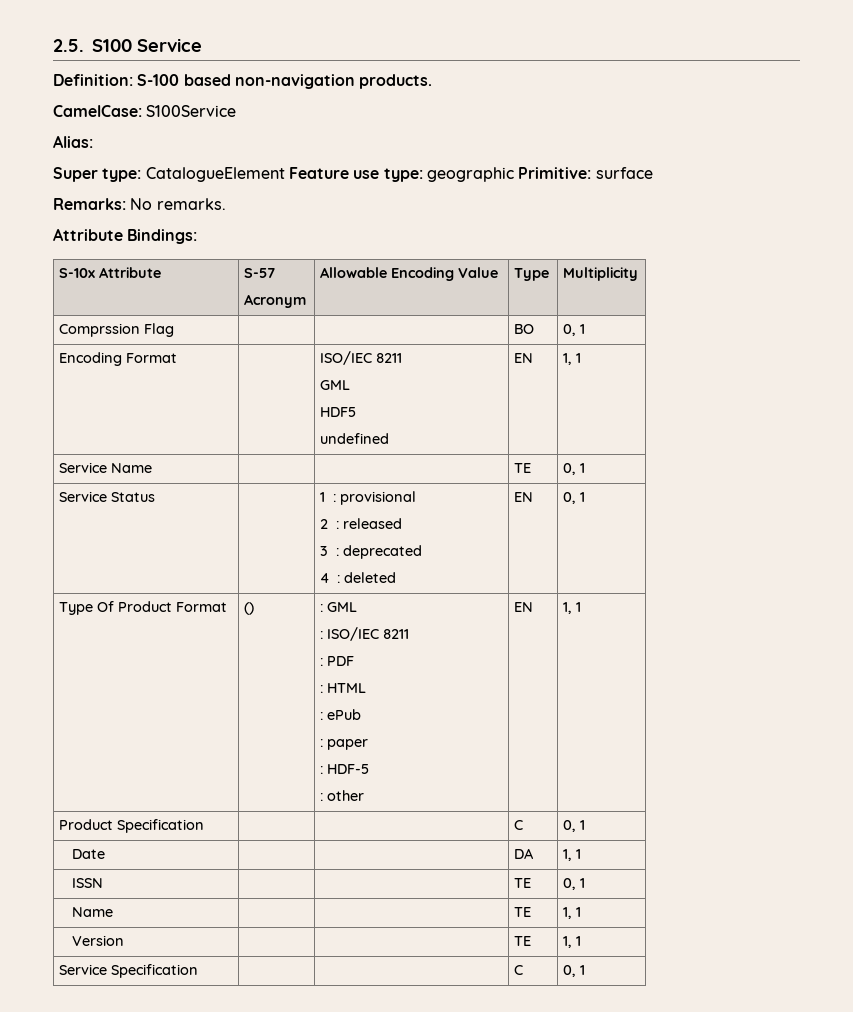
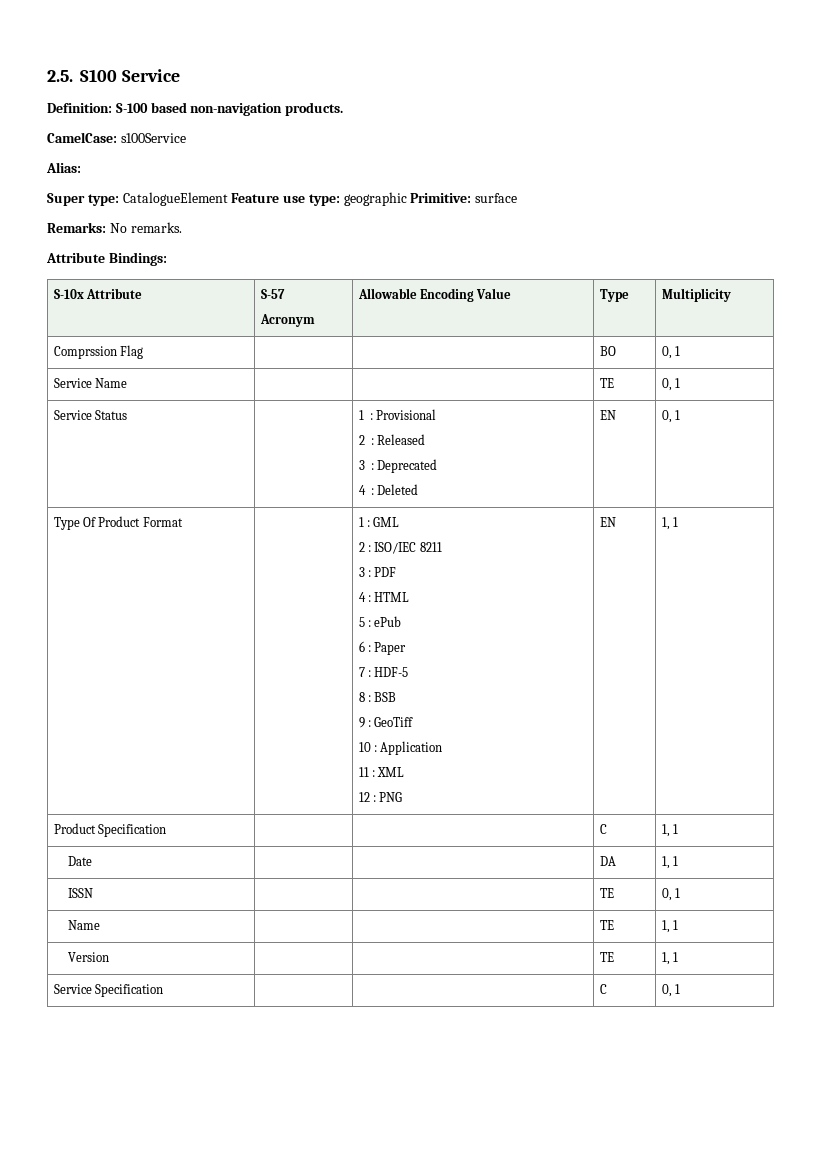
[146,105,237,117] S100Service -> [120,133,186,143] s100Service
[59,352,178,366] [320,351,403,365] [320,380,351,390] [320,407,357,417] [320,433,390,444] [514,353,534,363] [563,353,582,365] // Encoding Format | | ISO/IEC 8211 // GML // HDF5 // undefined | EN | 1, 1 -> (680, 351) none
[339,491,416,505] [320,518,402,529] [320,545,422,559] [320,572,396,583] provisional // 2 : released // 3 : deprecated // 4 : deleted -> [376,409,437,420] [358,434,426,445] [358,459,438,473] [358,484,419,495] Provisional // 2 : Released // 3 : Deprecated // 4 : Deleted
[244,602,255,615] () | -> [358,517,364,527] | 1
(358, 607) none -> [358,542,365,552] 2
(410, 634) none -> [358,567,365,577] 3
(355, 661) none -> [358,592,366,602] 4
(367, 688) none -> [358,617,365,627] 5
[320,739,369,750] [320,764,370,774] [320,790,365,801] : paper // : HDF-5 // : other -> [358,641,407,655] [358,667,409,677] [358,692,397,702] [358,717,414,728] [358,741,443,755] [358,767,405,777] [358,792,403,802] 6 : Paper // 7 : HDF-5 // 8 : BSB // 9 : GeoTiff // 10 : Application // 11 : XML // 12 : PNG
[563,820,577,832] 0, -> [661,824,670,837] 1,

